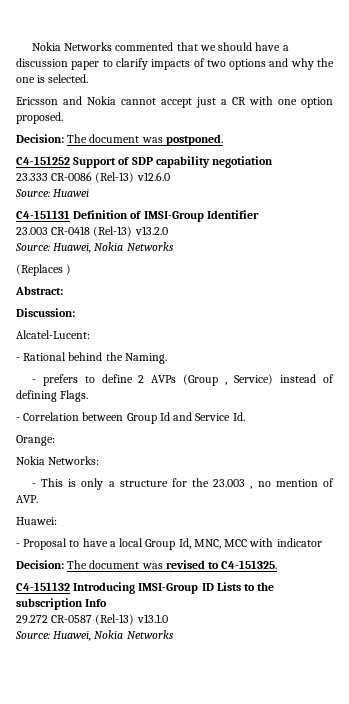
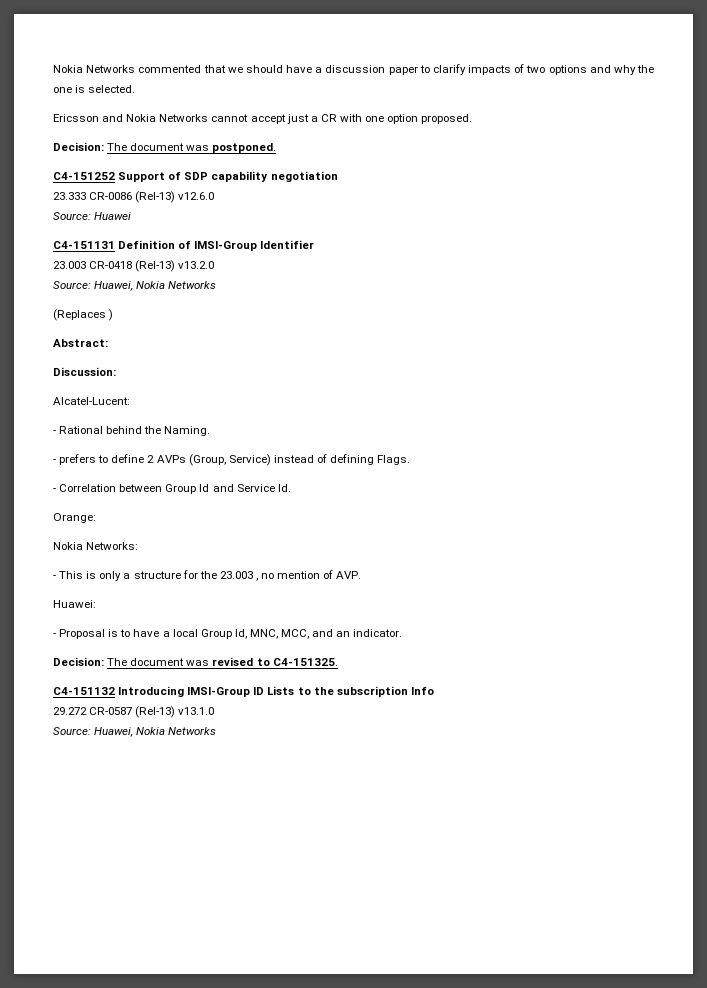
(116, 100) none -> [159,114,209,122] Networks
[183,374,228,386] (Group , -> [188,454,226,466] (Group,
(68, 544) none -> [108,629,119,637] is
[224,538,322,547] MCC with indicator -> [281,629,403,639] MCC, and an indicator.

